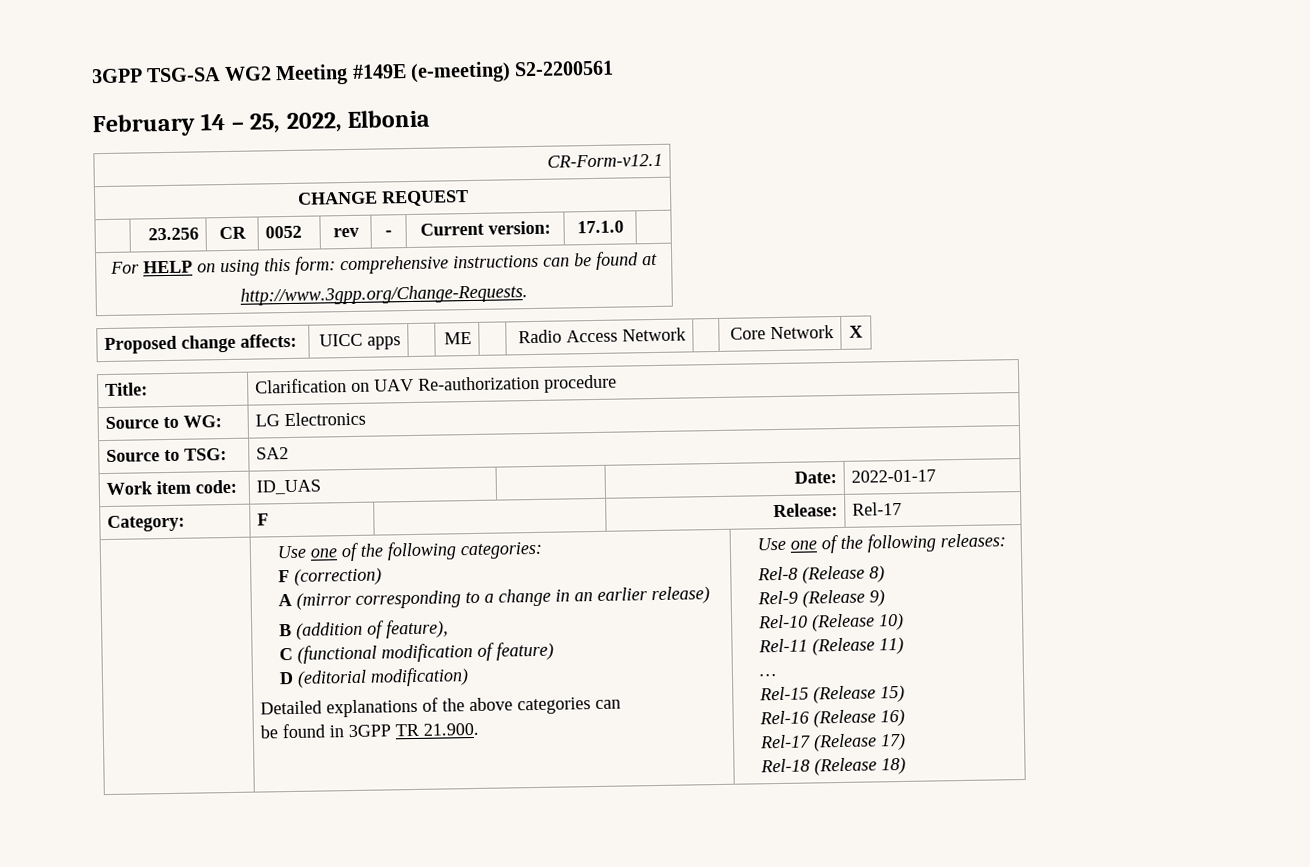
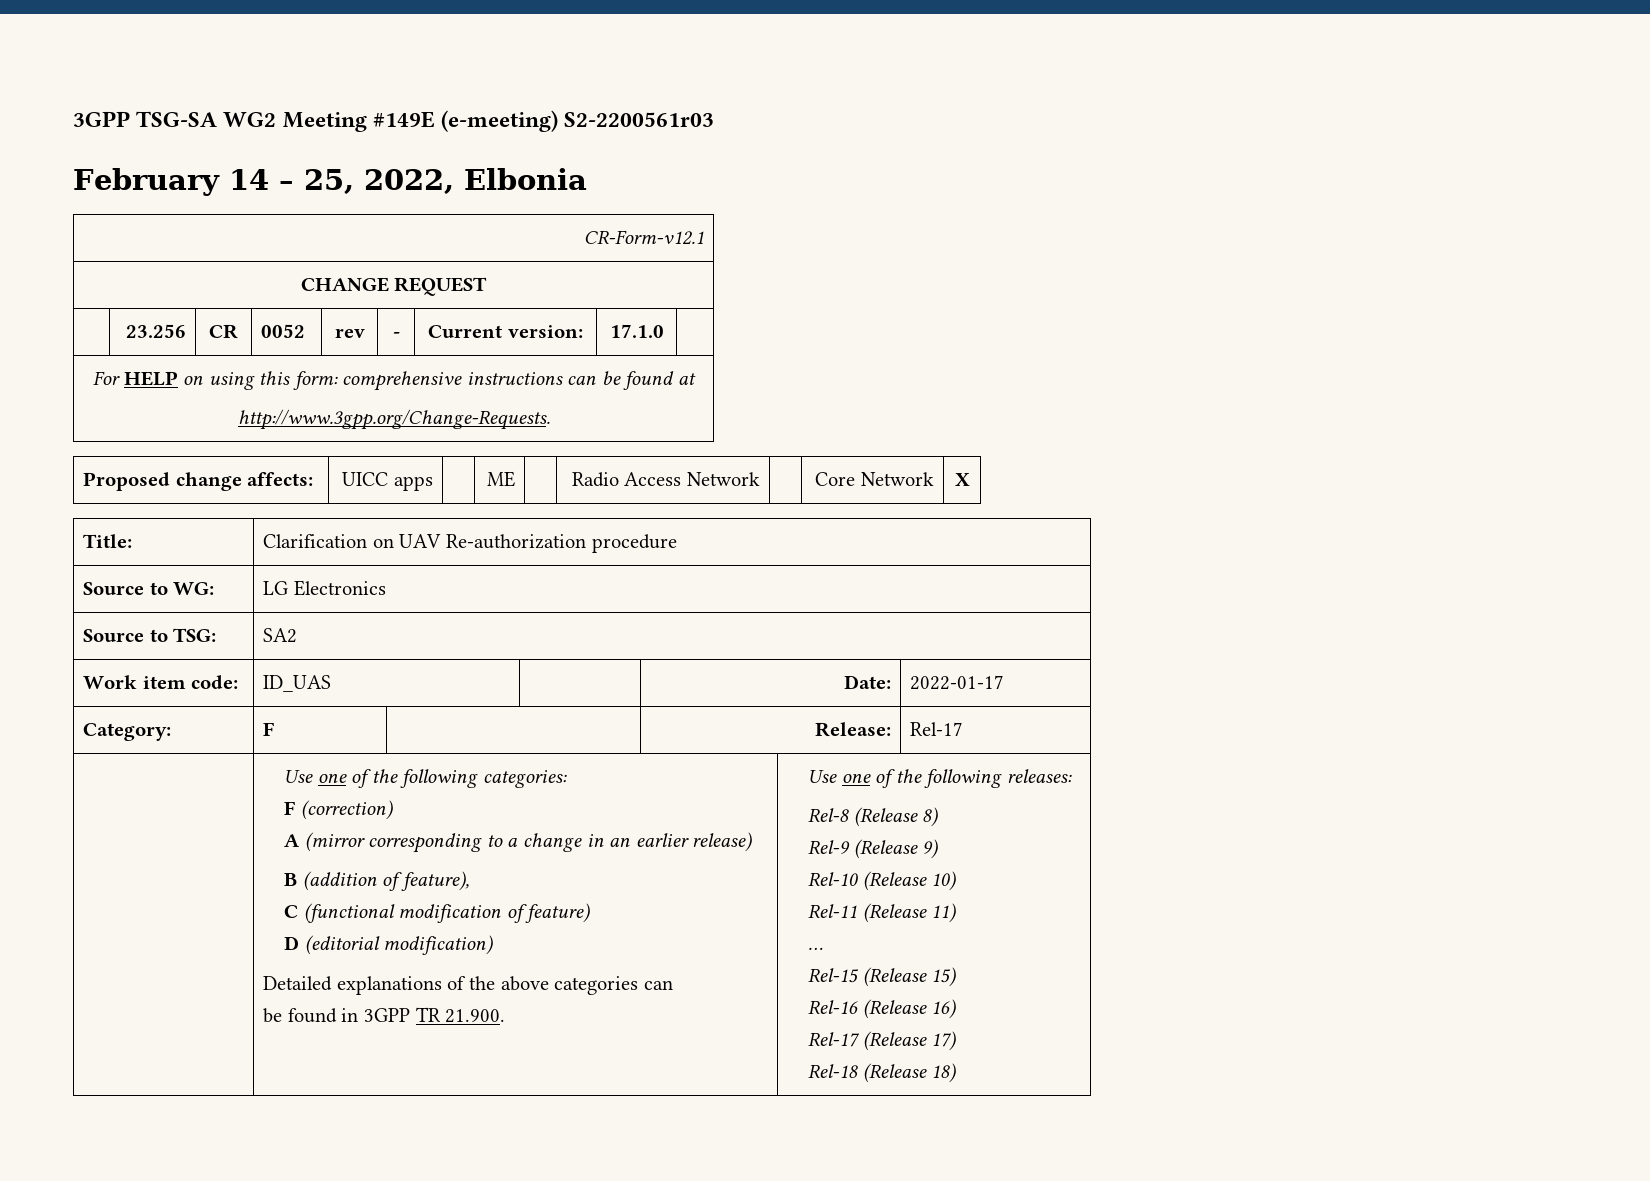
[514,60,615,77] S2-2200561 -> [564,112,715,127] S2-2200561r03

